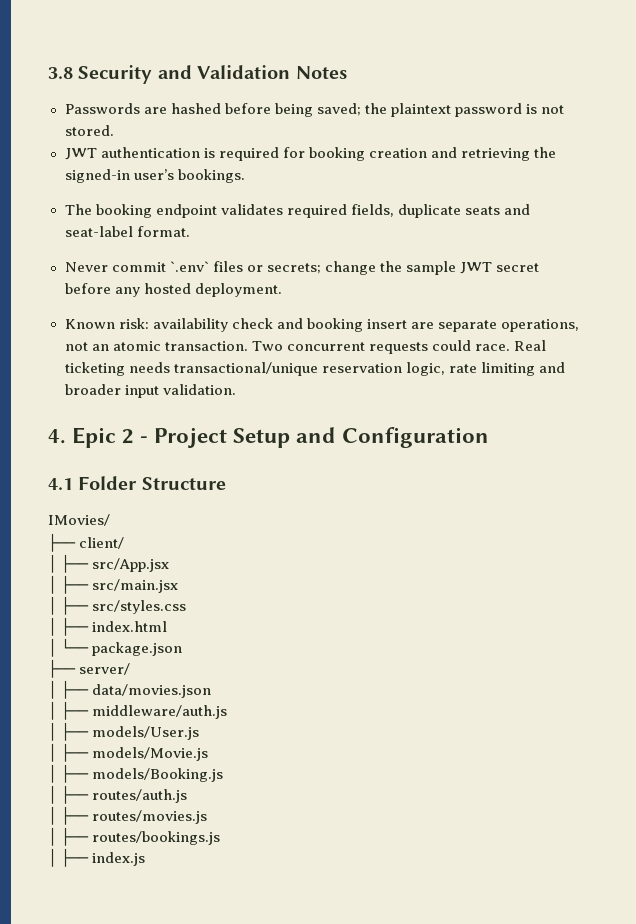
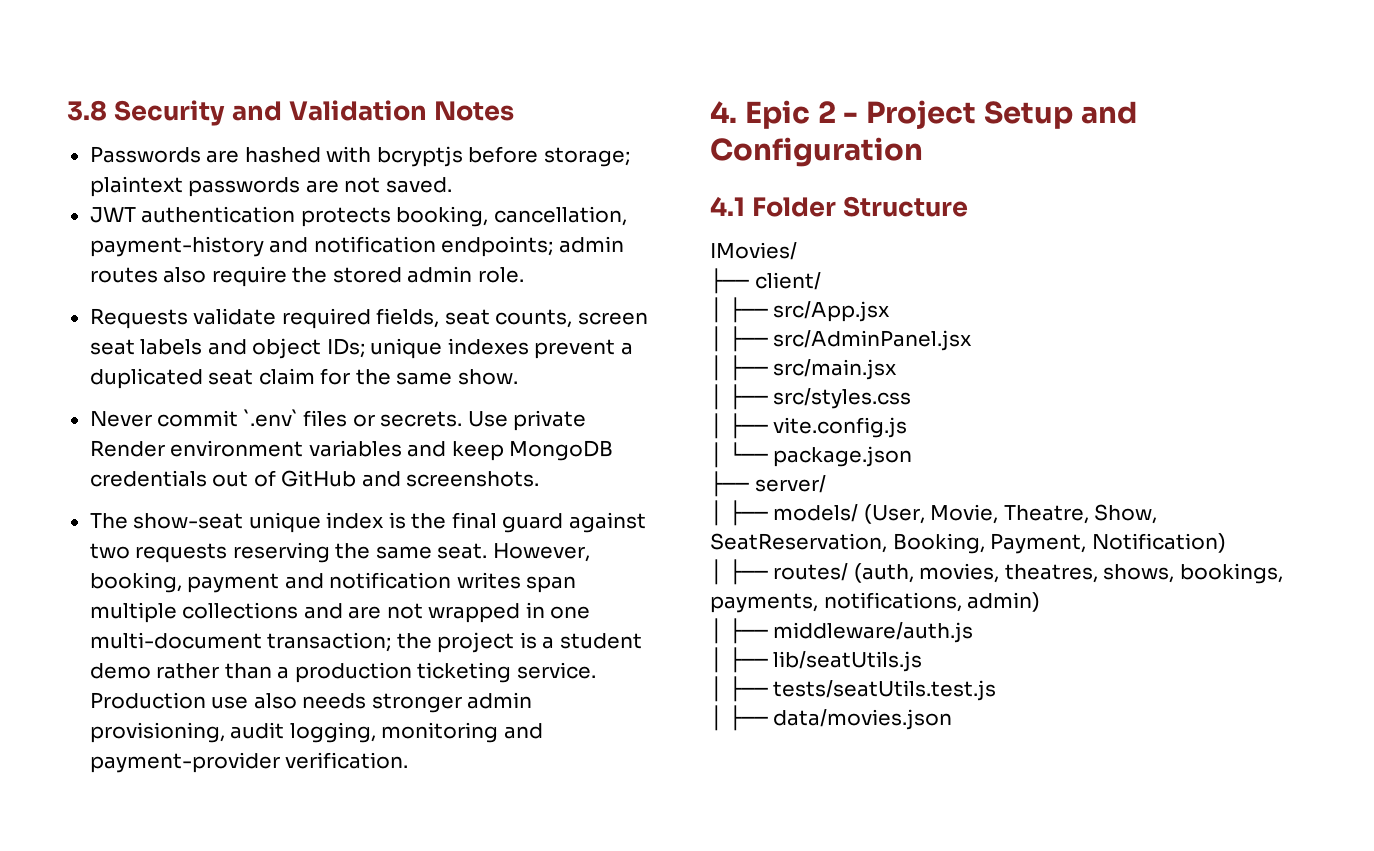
[224,103,565,117] [64,125,114,136] [64,147,556,161] [64,169,245,183] [64,204,530,218] [64,226,190,237] before being saved; the plaintext password is not stored. // JWT authentication is required for booking creation and retrieving the signed-in user’s bookings. // The booking endpoint validates required fields, duplicate seats and seat-label format. -> [326,146,630,167] [89,176,452,197] [89,206,627,227] [89,236,624,257] [89,266,524,287] [89,308,648,329] [89,338,633,359] [89,368,518,389] with bcryptjs before storage; plaintext passwords are not saved. // JWT authentication protects booking, cancellation, payment-history and notification endpoints; admin routes also require the stored admin role. // Requests validate required fields, seat counts, screen seat labels and object IDs; unique indexes prevent a duplicated seat claim for the same show.
[266,261,539,275] [64,283,282,297] [64,318,579,332] [64,340,546,354] [64,362,565,376] [64,384,236,398] secrets; change the sample JWT secret before any hosted deployment. // Known risk: availability check and booking insert are separate operations, not an atomic transaction. Two concurrent requests could race. Real ticketing needs transactional/unique reservation logic, rate limiting and broader input validation. -> [380,410,587,431] [89,440,614,461] [89,470,540,487] [89,512,646,533] [89,542,590,563] [89,572,577,593] [89,602,591,623] [89,632,642,653] [89,662,596,683] [89,692,533,713] [89,722,543,743] [89,752,409,773] secrets. Use private Render environment variables and keep MongoDB credentials out of GitHub and screenshots. // The show-seat unique index is the final guard against two requests reserving the same seat. However, booking, payment and notification writes span multiple collections and are not wrapped in one multi-document transaction; the project is a student demo rather than a production ticketing service. Production use also needs stronger admin provisioning, audit logging, monitoring and payment-provider verification.
(170, 565) none -> [710,326,973,352] // │ ├── src/AdminPanel.jsx
[92,621,168,632] index.html -> [773,417,908,438] vite.config.js
[92,684,212,698] data/movies.json -> [773,504,1158,524] [710,533,1226,554] [710,559,1283,585] [710,592,1041,613] models/ (User, Movie, Theatre, Show, SeatReservation, Booking, Payment, Notification) // │ ├── routes/ (auth, movies, theatres, shows, bookings, payments, notifications, admin)
[92,726,200,740] [48,743,209,762] [48,764,224,783] [48,785,188,804] [48,806,208,825] [48,827,221,846] [48,848,146,867] models/User.js // │ ├── models/Movie.js // │ ├── models/Booking.js // │ ├── routes/auth.js // │ ├── routes/movies.js // │ ├── routes/bookings.js // │ ├── index.js -> [773,651,923,672] [710,676,997,702] [710,705,953,731] lib/seatUtils.js // │ ├── tests/seatUtils.test.js // │ ├── data/movies.json

